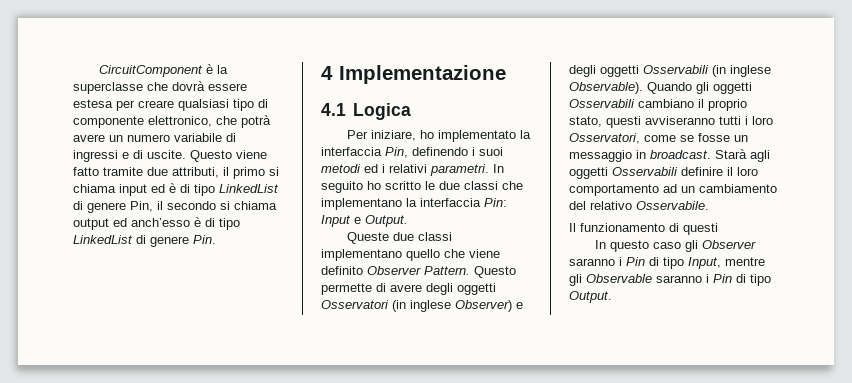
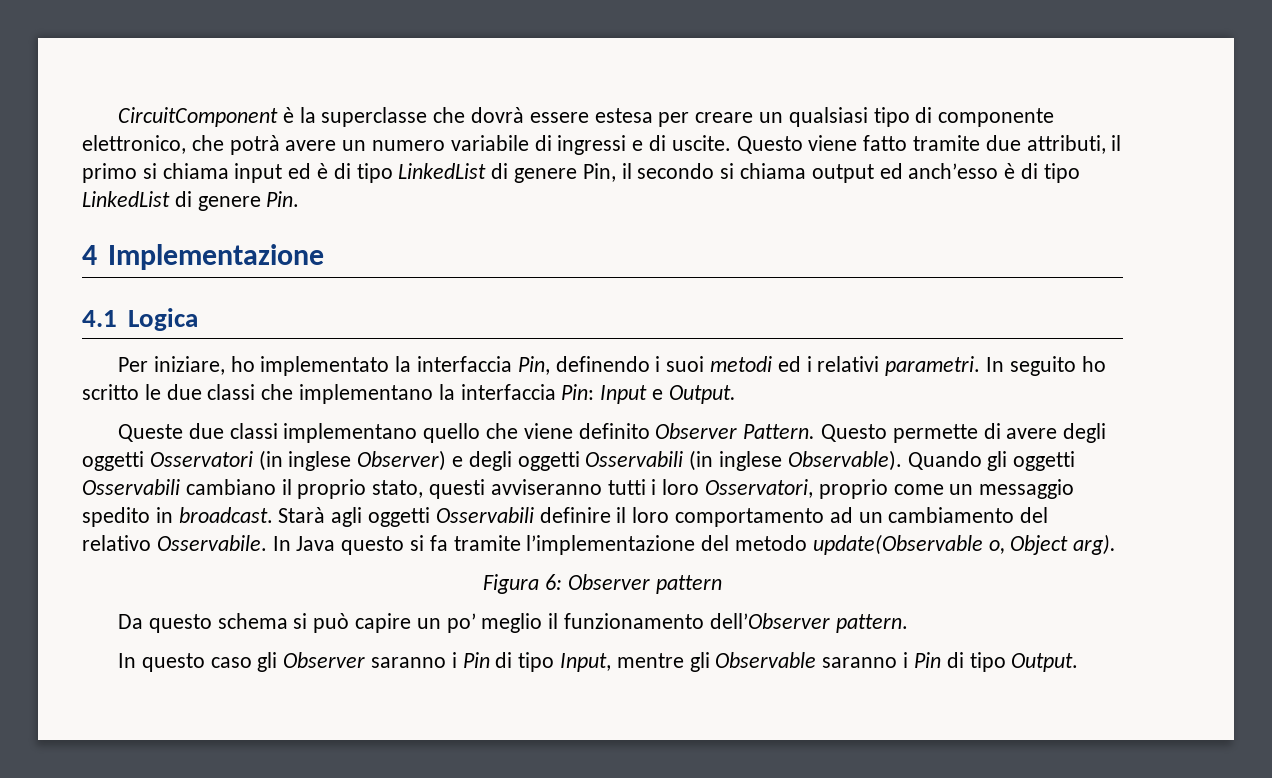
(174, 104) none -> [759,112,784,123] un
[644,133,730,142] come se fosse -> [818,479,944,499] proprio come
(632, 156) none -> [82,507,150,527] spedito
[569,223,718,235] // Il funzionamento di questi -> [272,534,1117,555] [483,574,722,594] [118,613,908,633] In Java questo si fa tramite l’implementazione del metodo update(Observable o, Object arg). // Figura 6: Observer pattern // Da questo schema si può capire un po’ meglio il funzionamento dell’Observer pattern.

